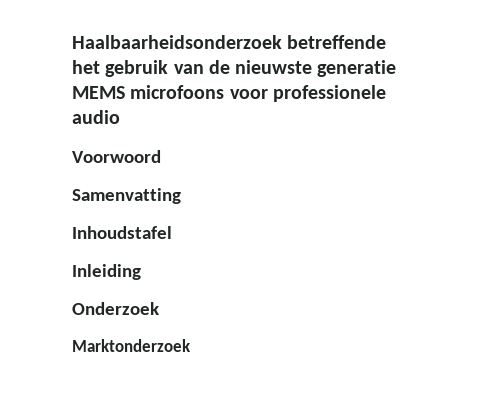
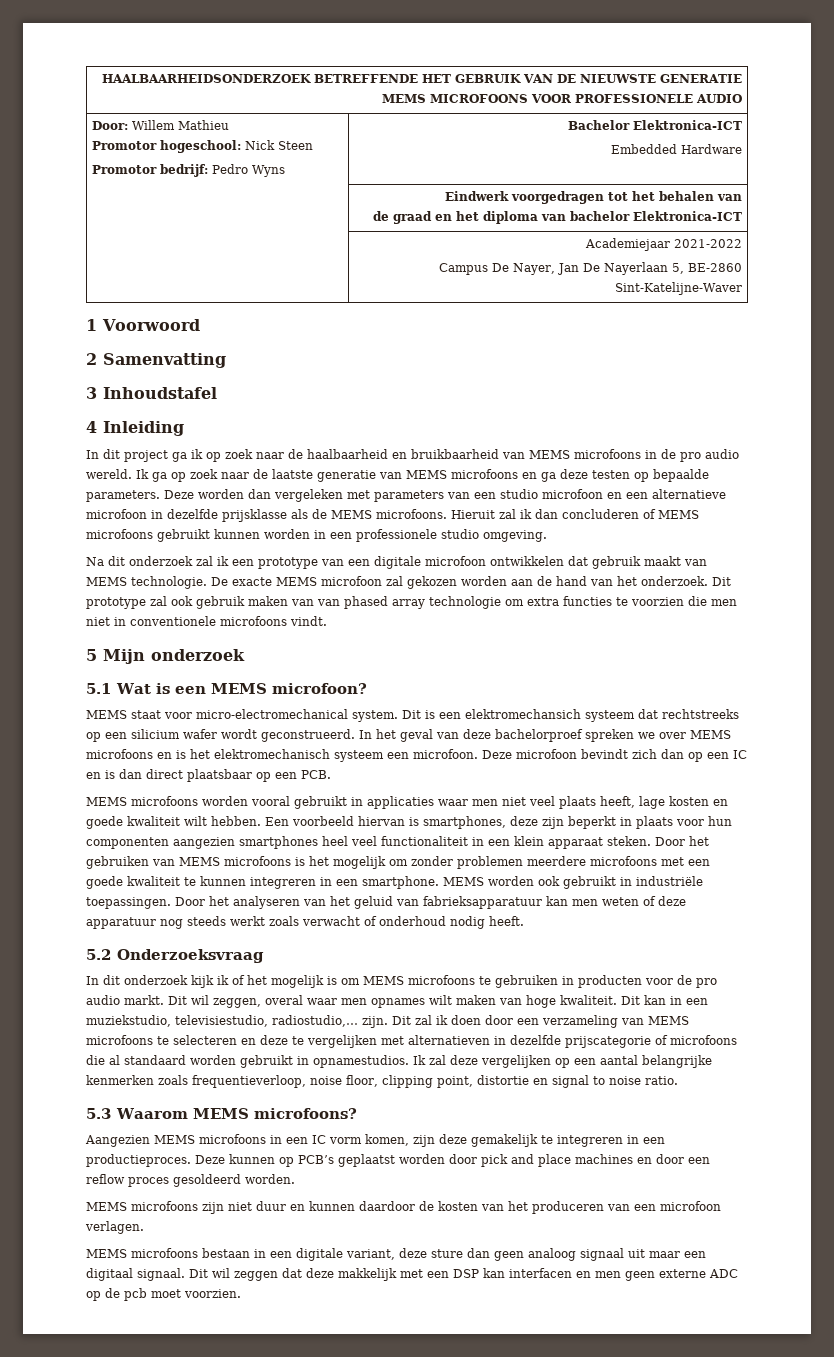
[72,35,387,49] [72,60,397,77] [72,85,386,102] [72,110,120,124] [72,150,161,163] [72,188,181,204] [72,226,172,239] [72,264,141,280] [72,302,159,315] [72,339,191,352] Haalbaarheidsonderzoek betreffende het gebruik van de nieuwste generatie MEMS microfoons voor professionele audio // Voorwoord // Samenvatting // Inhoudstafel // Inleiding // Onderzoek // Marktonderzoek -> [101,74,742,83] [381,94,742,103] [92,120,230,130] [92,140,314,153] [92,164,286,177] [567,120,742,130] [610,144,742,154] [444,191,742,204] [372,211,742,224] [584,238,742,251] [438,262,742,275] [614,282,742,295] [86,319,200,331] [86,353,226,368] [86,387,217,399] [86,421,184,436] [86,449,739,462] [86,469,709,482] [86,489,726,502] [86,509,699,522] [86,529,547,542] [86,556,707,569] [86,576,731,589] [86,596,737,609] [86,616,327,626] [86,649,245,664] [86,683,367,694] [86,709,739,722] [86,729,731,742] [86,749,747,762] [86,769,331,782] [86,796,728,809] [86,816,732,829] [86,836,709,849] [86,856,710,869] [86,876,703,889] [86,896,686,909] [86,916,524,929] [86,949,264,963] [86,975,717,988] [86,995,708,1008] [86,1015,689,1028] [86,1035,737,1048] [86,1055,712,1068] [86,1075,678,1088] [86,1108,357,1119] [85,1134,665,1147] [86,1154,710,1167] [86,1174,295,1187] [86,1201,721,1214] [85,1221,144,1234] [86,1248,706,1261] [86,1268,738,1281] [86,1288,241,1301] HAALBAARHEIDSONDERZOEK BETREFFENDE HET GEBRUIK VAN DE NIEUWSTE GENERATIE MEMS MICROFOONS VOOR PROFESSIONELE AUDIO // Door: Willem Mathieu // Promotor hogeschool: Nick Steen // Promotor bedrijf: Pedro Wyns | Bachelor Elektronica-ICT // Embedded Hardware // | Eindwerk voorgedragen tot het behalen van // de graad en het diploma van bachelor Elektronica-ICT // | Academiejaar 2021-2022 // Campus De Nayer, Jan De Nayerlaan 5, BE-2860 Sint-Katelijne-Waver // 1 Voorwoord // 2 Samenvatting // 3 Inhoudstafel // 4 Inleiding // In dit project ga ik op zoek naar de haalbaarheid en bruikbaarheid van MEMS microfoons in de pro audio wereld. Ik ga op zoek naar de laatste generatie van MEMS microfoons en ga deze testen op bepaalde parameters. Deze worden dan vergeleken met parameters van een studio microfoon en een alternatieve microfoon in dezelfde prijsklasse als de MEMS microfoons. Hieruit zal ik dan concluderen of MEMS microfoons gebruikt kunnen worden in een professionele studio omgeving. // Na dit onderzoek zal ik een prototype van een digitale microfoon ontwikkelen dat gebruik maakt van MEMS technologie. De exacte MEMS microfoon zal gekozen worden aan de hand van het onderzoek. Dit prototype zal ook gebruik maken van van phased array technologie om extra functies te voorzien die men niet in conventionele microfoons vindt. // 5 Mijn onderzoek // 5.1 Wat is een MEMS microfoon? // MEMS staat voor micro-electromechanical system. Dit is een elektromechansich systeem dat rechtstreeks op een silicium wafer wordt geconstrueerd. In het geval van deze bachelorproef spreken we over MEMS microfoons en is het elektromechanisch systeem een microfoon. Deze microfoon bevindt zich dan op een IC en is dan direct plaatsbaar op een PCB. // MEMS microfoons worden vooral gebruikt in applicaties waar men niet veel plaats heeft, lage kosten en goede kwaliteit wilt hebben. Een voorbeeld hiervan is smartphones, deze zijn beperkt in plaats voor hun componenten aangezien smartphones heel veel functionaliteit in een klein apparaat steken. Door het gebruiken van MEMS microfoons is het mogelijk om zonder problemen meerdere microfoons met een goede kwaliteit te kunnen integreren in een smartphone. MEMS worden ook gebruikt in industriële toepassingen. Door het analyseren van het geluid van fabrieksapparatuur kan men weten of deze apparatuur nog steeds werkt zoals verwacht of onderhoud nodig heeft. // 5.2 Onderzoeksvraag // In dit onderzoek kijk ik of het mogelijk is om MEMS microfoons te gebruiken in producten voor de pro audio markt. Dit wil zeggen, overal waar men opnames wilt maken van hoge kwaliteit. Dit kan in een muziekstudio, televisiestudio, radiostudio,… zijn. Dit zal ik doen door een verzameling van MEMS microfoons te selecteren en deze te vergelijken met alternatieven in dezelfde prijscategorie of microfoons die al standaard worden gebruikt in opnamestudios. Ik zal deze vergelijken op een aantal belangrijke kenmerken zoals frequentieverloop, noise floor, clipping point, distortie en signal to noise ratio. // 5.3 Waarom MEMS microfoons? // Aangezien MEMS microfoons in een IC vorm komen, zijn deze gemakelijk te integreren in een productieproces. Deze kunnen op PCB’s geplaatst worden door pick and place machines en door een reflow proces gesoldeerd worden. // MEMS microfoons zijn niet duur en kunnen daardoor de kosten van het produceren van een microfoon verlagen. // MEMS microfoons bestaan in een digitale variant, deze sture dan geen analoog signaal uit maar een digitaal signaal. Dit wil zeggen dat deze makkelijk met een DSP kan interfacen en men geen externe ADC op de pcb moet voorzien.

